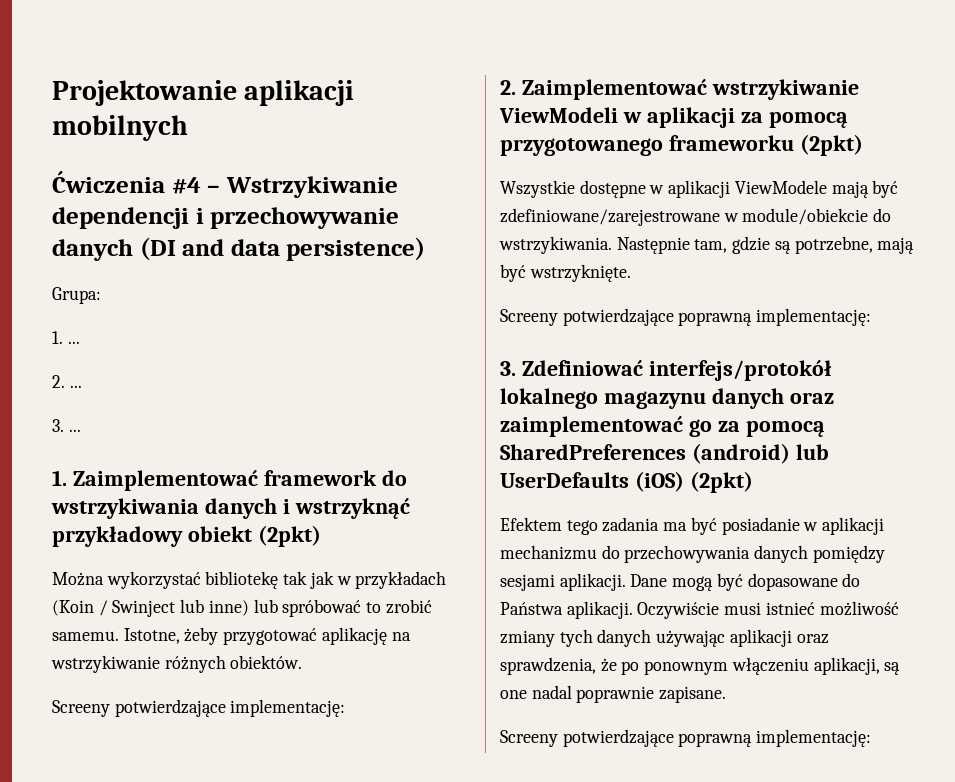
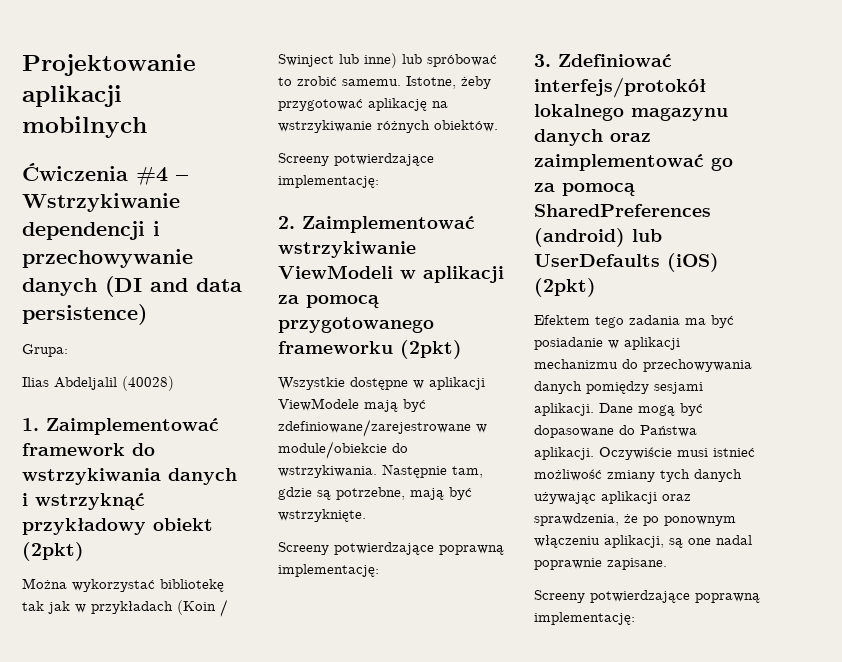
[52,331,80,344] [52,375,82,388] [52,419,81,432] 1. ... // 2. ... // 3. ... -> [22,376,174,391] Ilias Abdeljalil (40028)

